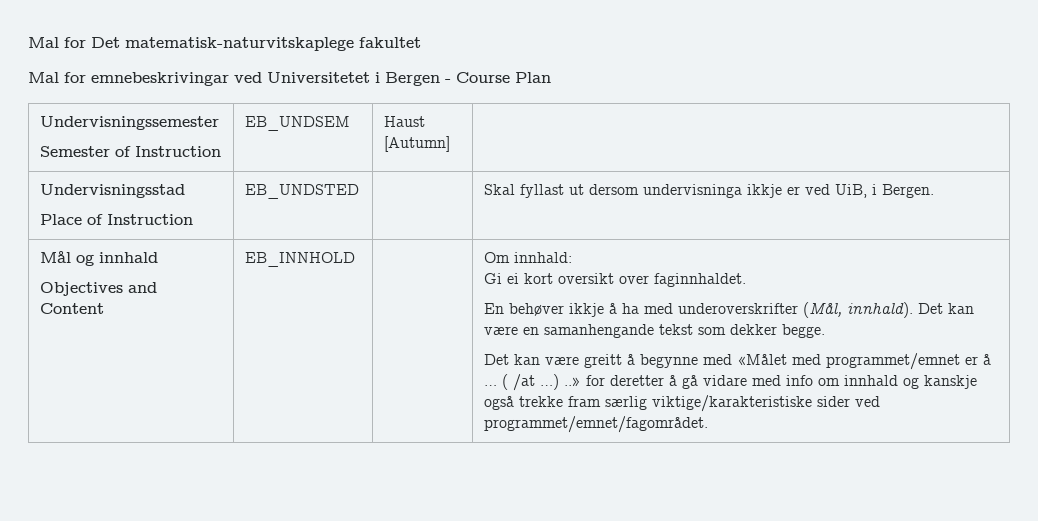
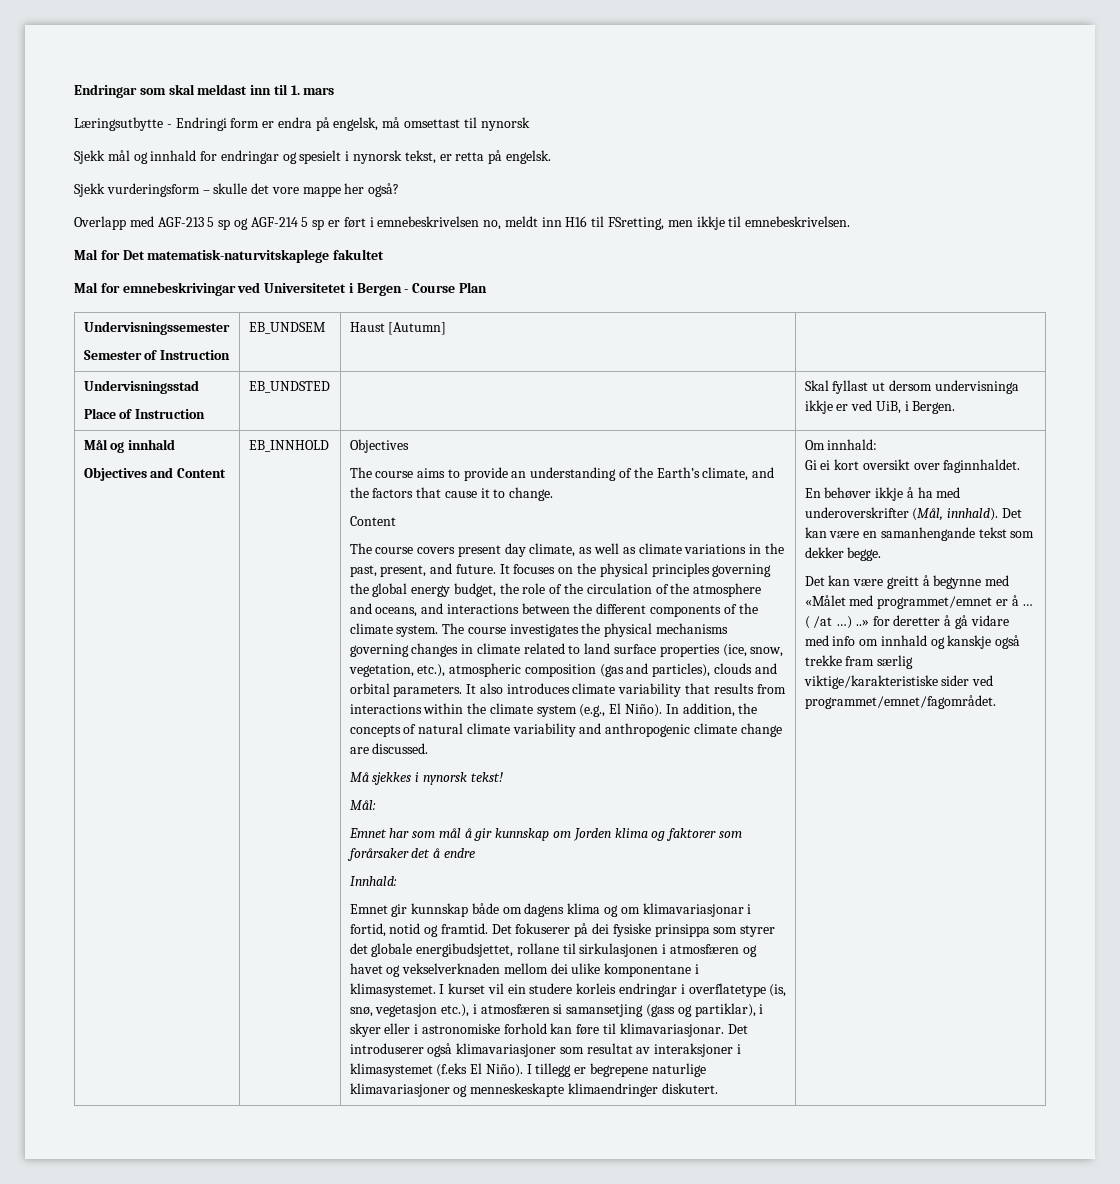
(28, 42) none -> [74,84,335,98] [74,117,530,131] [74,150,551,164] [74,183,400,197] [74,216,851,230] Endringar som skal meldast inn til 1. mars // Læringsutbytte - Endringi form er endra på engelsk, må omsettast til nynorsk // Sjekk mål og innhald for endringar og spesielt i nynorsk tekst, er retta på engelsk. // Sjekk vurderingsform – skulle det vore mappe her også? // Overlapp med AGF-213 5 sp og AGF-214 5 sp er ført i emnebeskrivelsen no, meldt inn H16 til FSretting, men ikkje til emnebeskrivelsen. //
(355, 259) none -> [349,439,409,453] [349,467,775,481] [349,487,554,501] [349,516,396,526] [349,543,784,557] [349,563,772,577] [349,583,762,597] [349,603,758,617] [349,623,728,637] [349,643,784,657] [348,663,777,677] [349,683,786,697] [349,703,758,717] [349,723,782,737] [349,743,429,754] [349,772,503,785] [349,800,376,810] [348,828,742,841] [346,848,475,861] [349,876,397,886] [349,903,752,917] [349,923,776,937] [349,943,757,957] [349,963,699,977] [349,983,787,997] [349,1003,764,1017] [349,1023,748,1037] [349,1043,741,1057] [349,1063,706,1077] [349,1083,718,1097] Objectives // The course aims to provide an understanding of the Earth’s climate, and the factors that cause it to change. // Content // The course covers present day climate, as well as climate variations in the past, present, and future. It focuses on the physical principles governing the global energy budget, the role of the circulation of the atmosphere and oceans, and interactions between the different components of the climate system. The course investigates the physical mechanisms governing changes in climate related to land surface properties (ice, snow, vegetation, etc.), atmospheric composition (gas and particles), clouds and orbital parameters. It also introduces climate variability that results from interactions within the climate system (e.g., El Niño). In addition, the concepts of natural climate variability and anthropogenic climate change are discussed. // Må sjekkes i nynorsk tekst! // Mål: // Emnet har som mål å gir kunnskap om Jorden klima og faktorer som forårsaker det å endre // Innhald: // Emnet gir kunnskap både om dagens klima og om klimavariasjonar i fortid, notid og framtid. Det fokuserer på dei fysiske prinsippa som styrer det globale energibudsjettet, rollane til sirkulasjonen i atmosfæren og havet og vekselverknaden mellom dei ulike komponentane i klimasystemet. I kurset vil ein studere korleis endringar i overflatetype (is, snø, vegetasjon etc.), i atmosfæren si samansetjing (gass og partiklar), i skyer eller i astronomiske forhold kan føre til klimavariasjonar. Det introduserer også klimavariasjoner som resultat av interaksjoner i klimasystemet (f.eks El Niño). I tillegg er begrepene naturlige klimavariasjoner og menneskeskapte klimaendringer diskutert.

